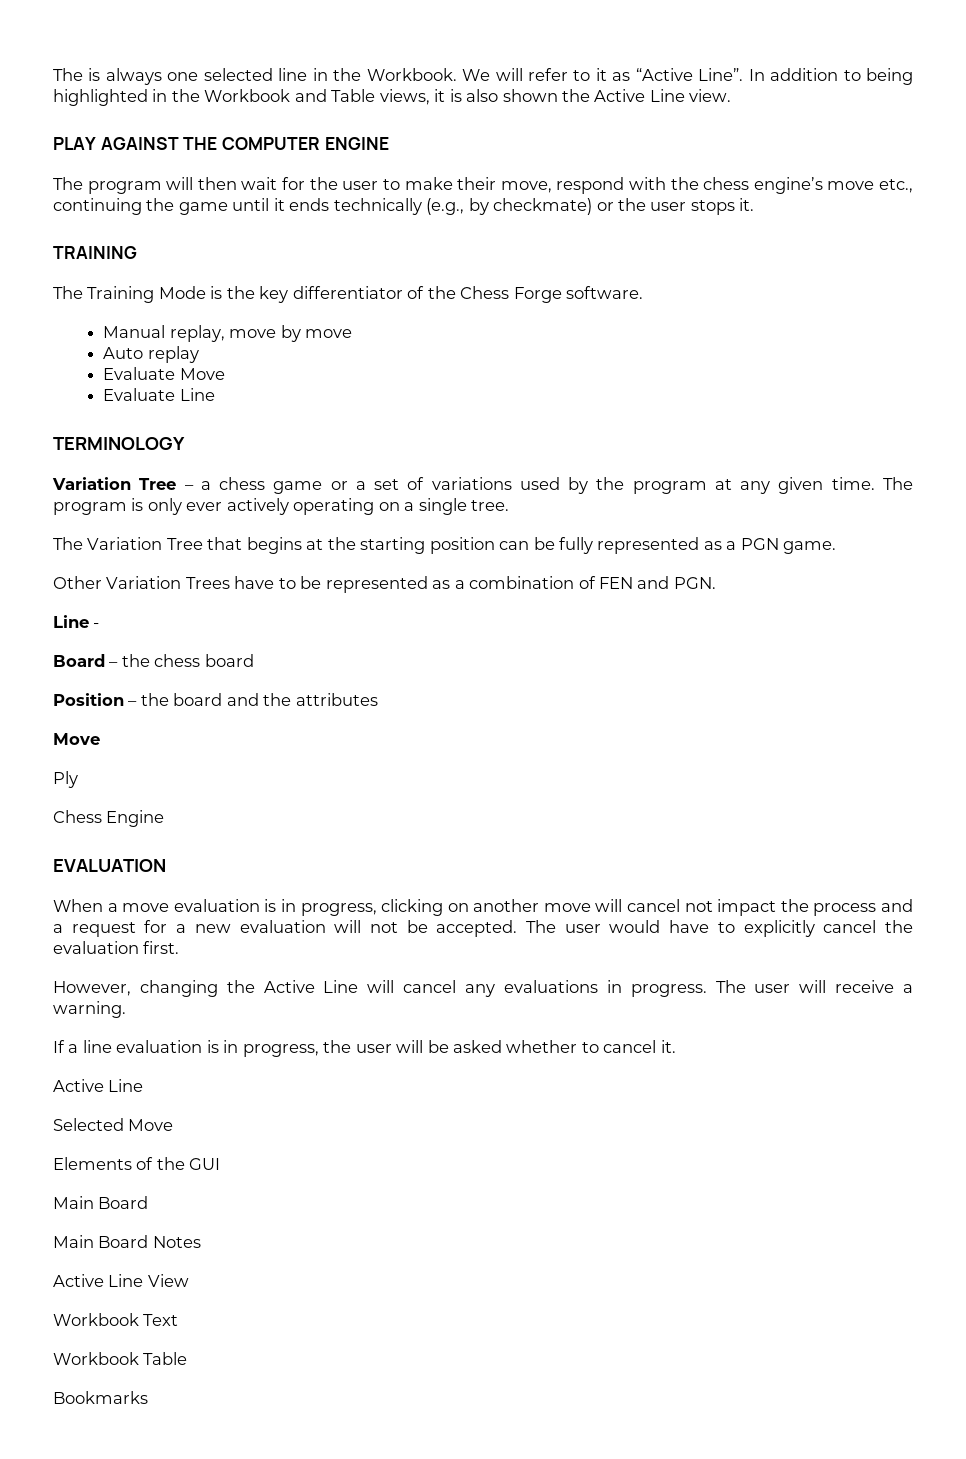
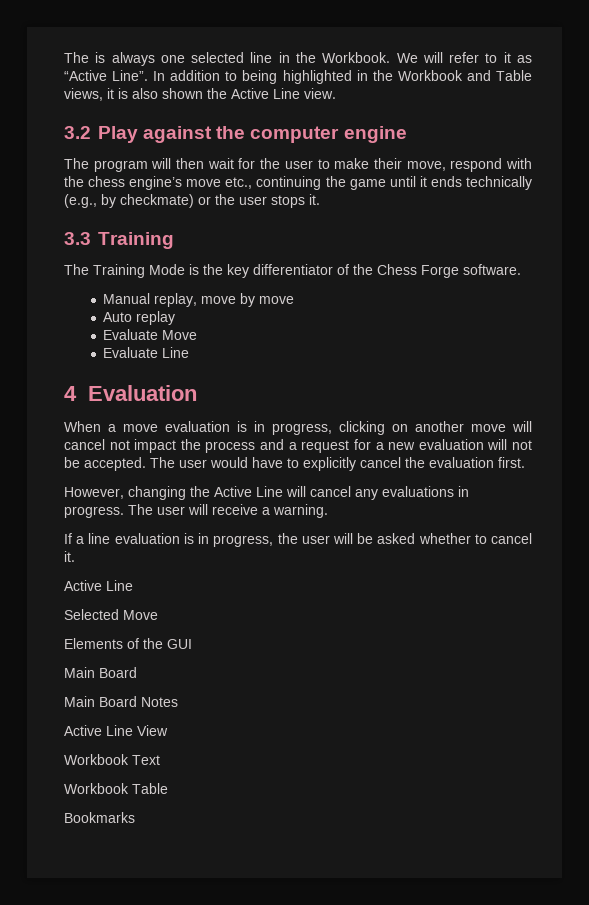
[53,137,389,150] PLAY AGAINST THE COMPUTER ENGINE -> [64,126,407,143] 3.2 Play against the computer engine
[53,246,137,259] TRAINING -> [64,232,174,249] 3.3 Training
[53,437,185,450] [52,477,914,494] [53,498,510,515] [53,537,837,554] [53,576,716,593] [53,615,100,628] [53,654,254,667] [53,693,378,706] [53,733,100,745] [53,771,78,788] [53,810,165,827] [53,859,166,872] TERMINOLOGY // Variation Tree – a chess game or a set of variations used by the program at any given time. The program is only ever actively operating on a single tree. // The Variation Tree that begins at the starting position can be fully represented as a PGN game. // Other Variation Trees have to be represented as a combination of FEN and PGN. // Line - // Board – the chess board // Position – the board and the attributes // Move // Ply // Chess Engine // EVALUATION -> [64,385,197,401] 4 Evaluation

